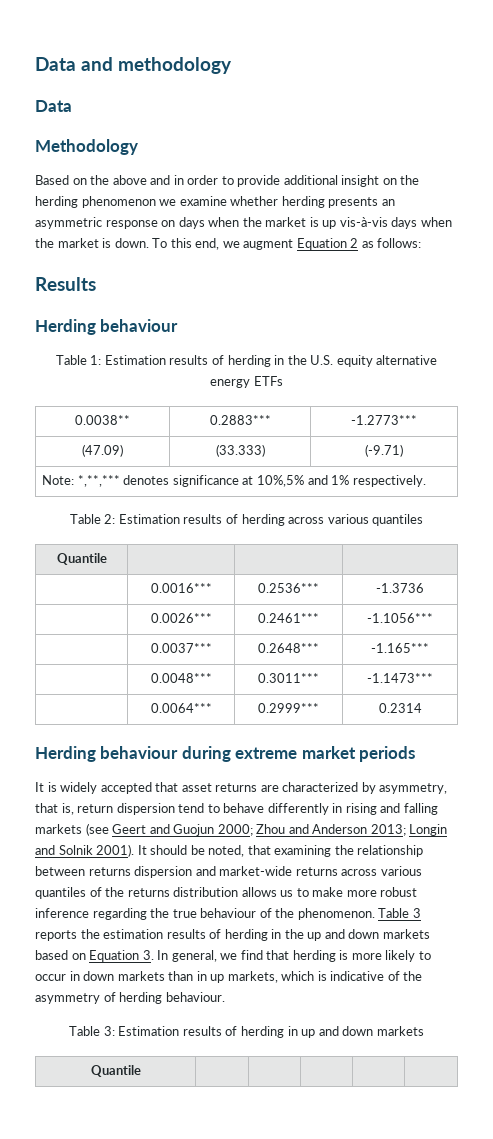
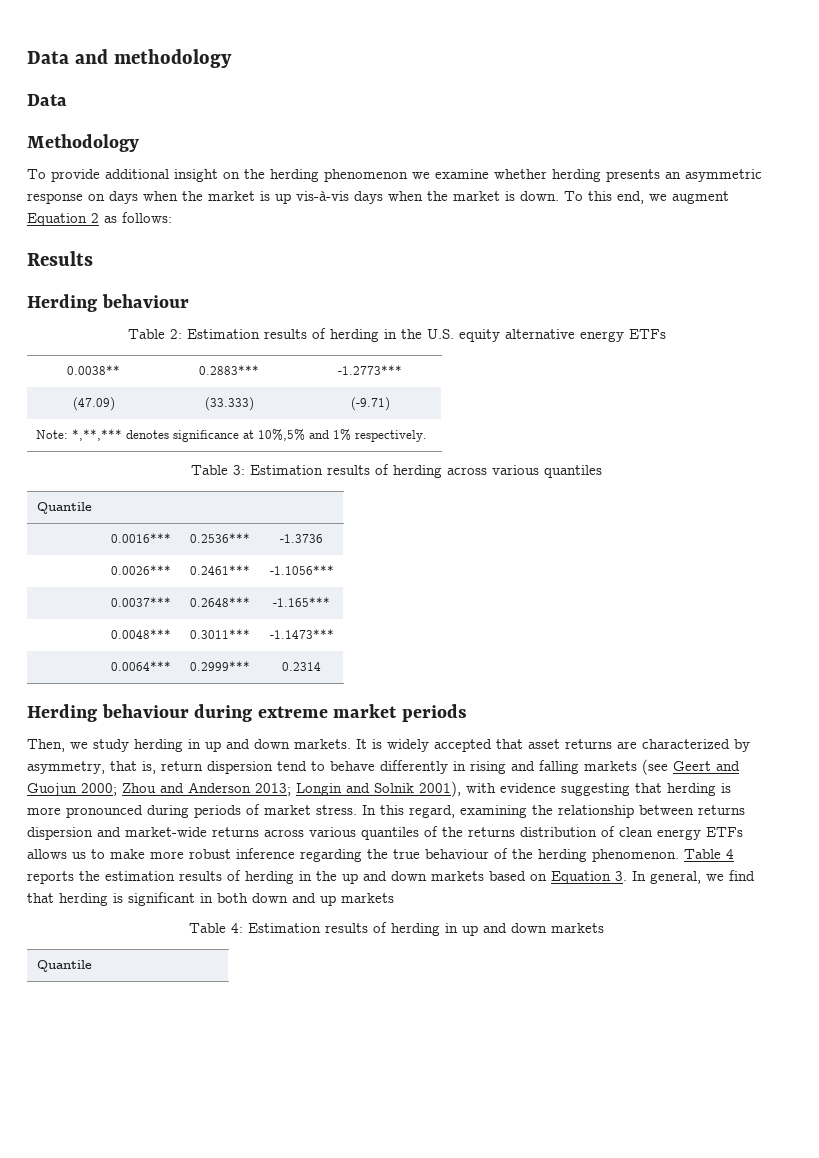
[35,175,234,185] Based on the above and in order to -> [27,169,46,179] To
[90,355,102,365] 1: -> [169,329,182,339] 2:
[104,514,116,524] 2: -> [233,465,245,475] 3:
(416, 754) none -> [27,739,351,752] Then, we study herding in up and down markets.
[96,844,271,857] 2001). It should be noted, that -> [419,781,731,797] [27,804,455,818] 2001), with evidence suggesting that herding is more pronounced during periods of market stress. In this regard,
(239, 892) none -> [601,826,743,840] of clean energy ETFs
(295, 913) none -> [538,849,587,862] herding
[412,908,421,918] 3 -> [726,849,734,859] 4
[351,950,431,962] [35,971,423,983] [35,992,225,1004] [69,1026,115,1036] more likely to occur in down markets than in up markets, which is indicative of the asymmetry of herding behaviour. // Table 3: -> [128,892,394,906] [189,923,243,933] significant in both down and up markets // Table 4:

